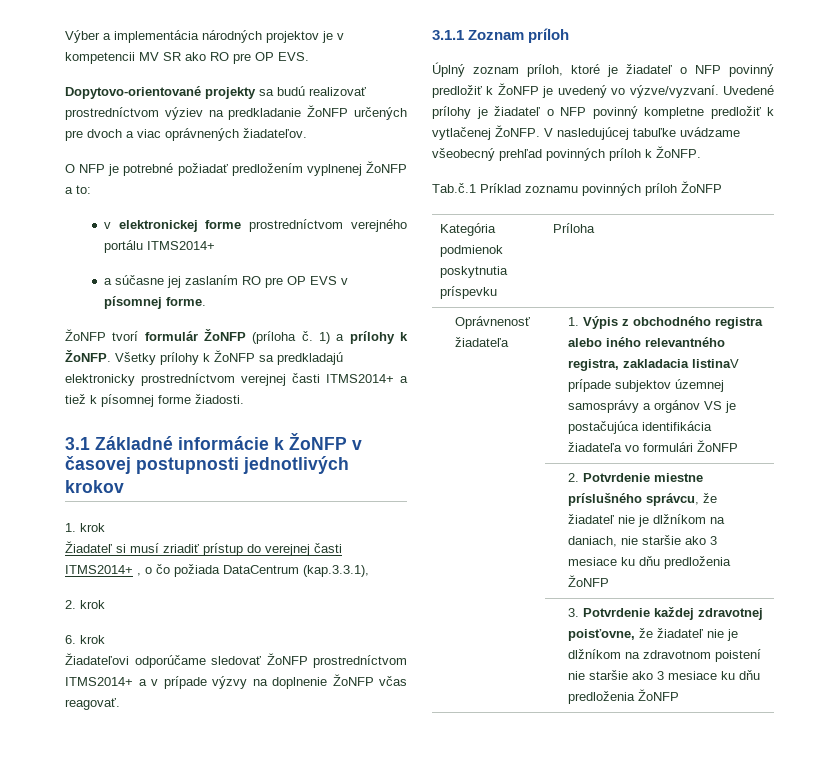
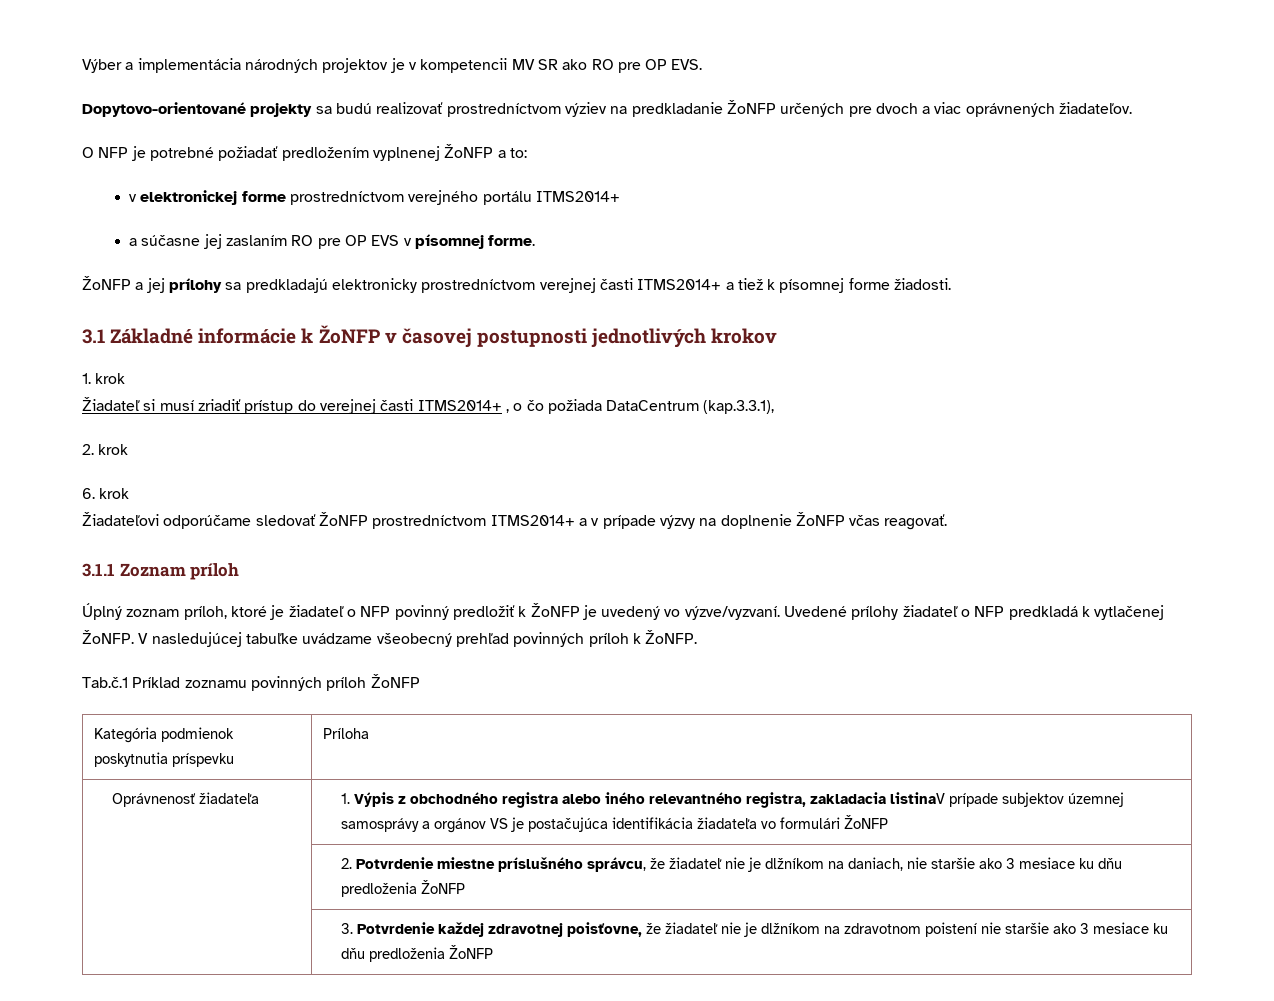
[112,329,408,344] [65,350,255,365] tvorí formulár ŽoNFP (príloha č. 1) a prílohy k ŽoNFP. Všetky prílohy k ŽoNFP -> [135,278,222,293] a jej prílohy
[476,106,761,119] je žiadateľ o NFP povinný kompletne predložiť -> [902,605,1078,620] žiadateľ o NFP predkladá

